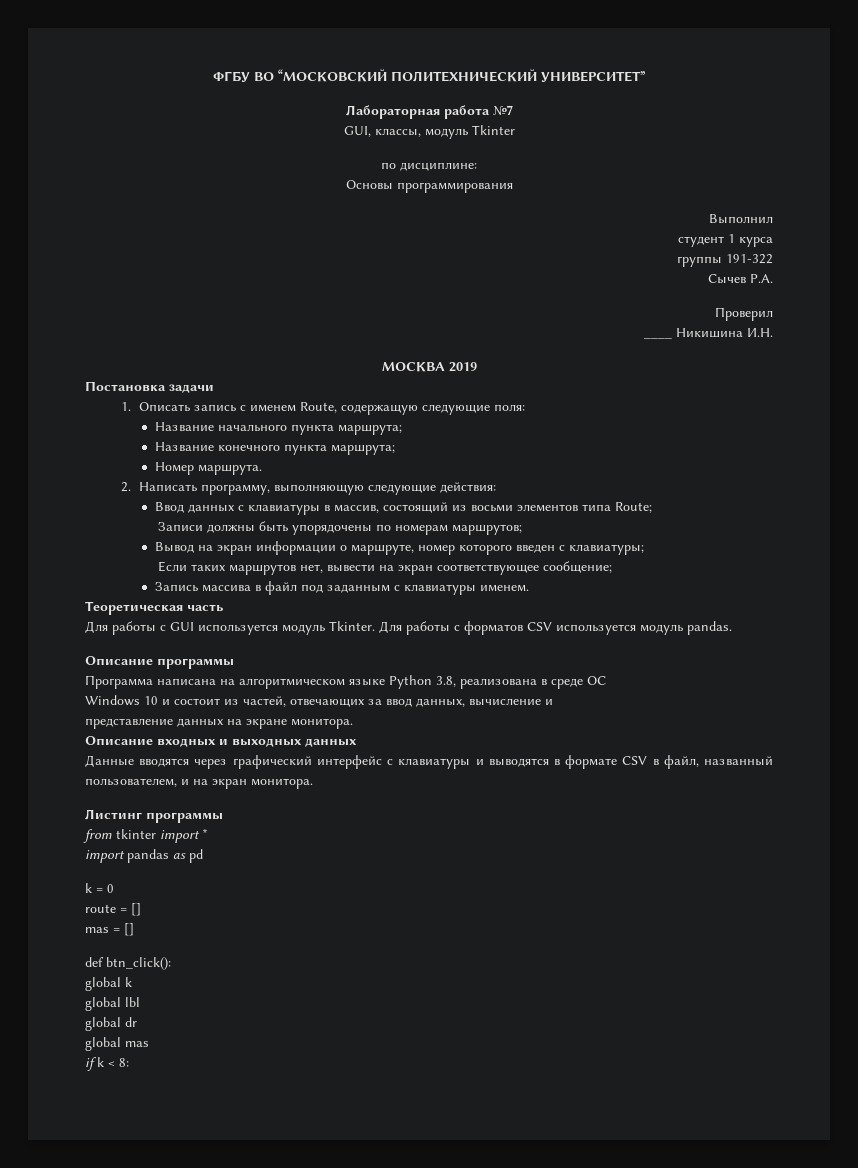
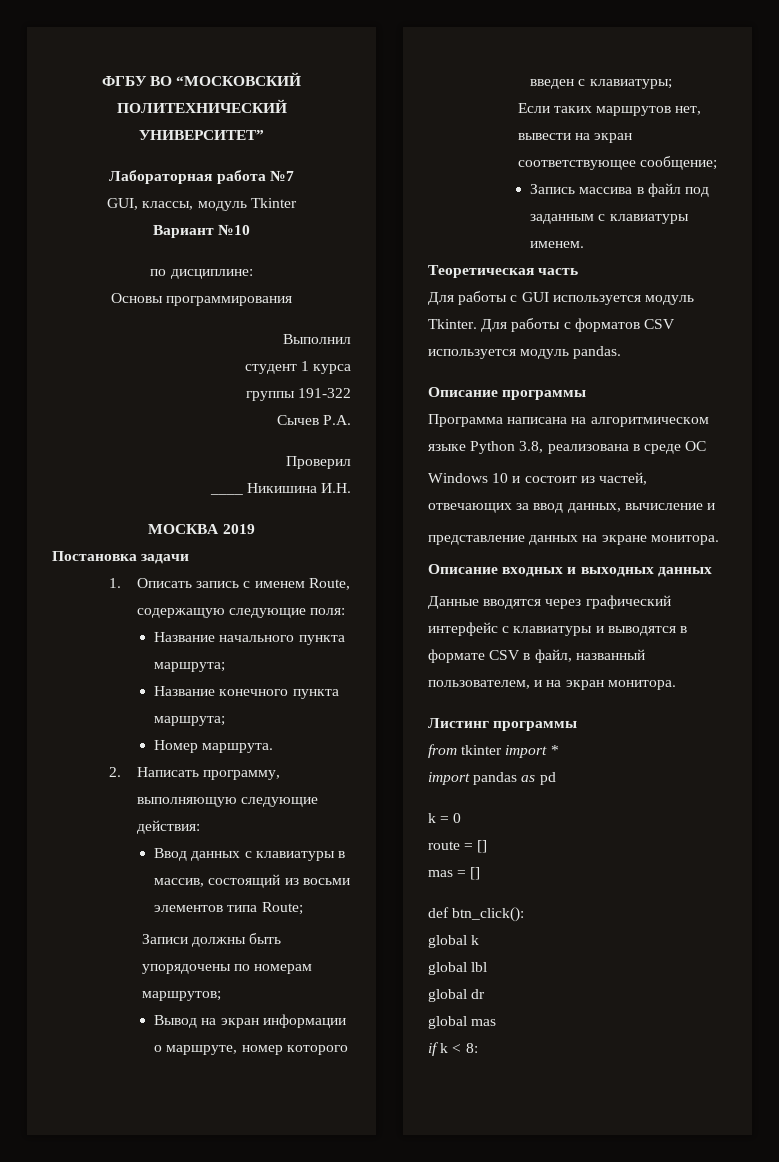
(515, 130) none -> [152,224,251,238] // Вариант №10

